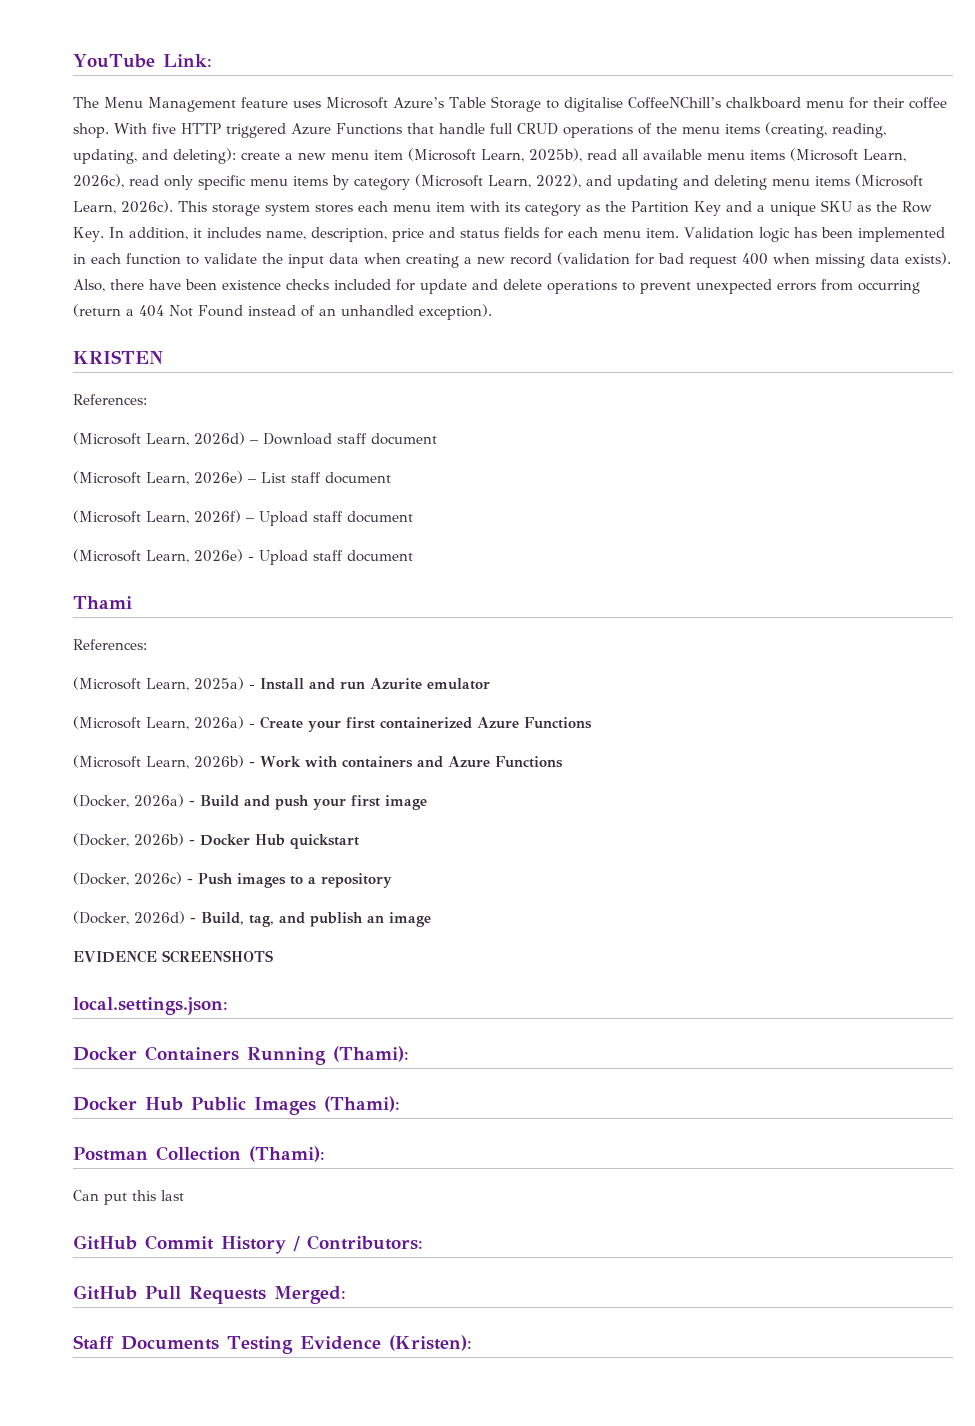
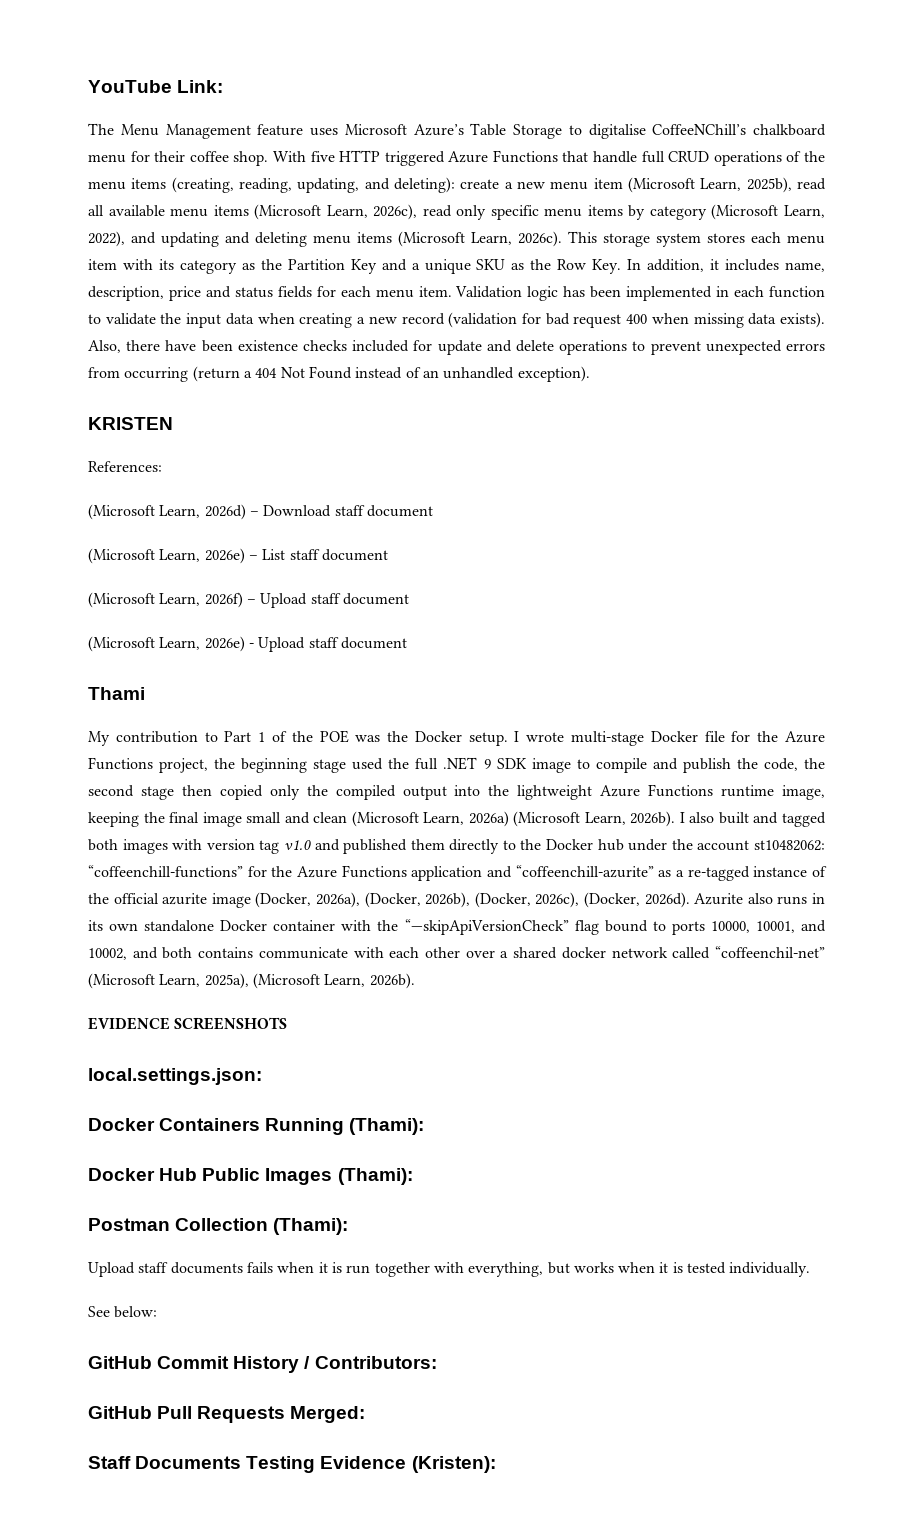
[73,639,147,650] [73,677,490,691] [73,716,592,732] [73,755,563,769] [73,794,427,810] [73,833,359,849] [73,872,392,888] [73,911,431,927] References: // (Microsoft Learn, 2025a) - Install and run Azurite emulator // (Microsoft Learn, 2026a) - Create your first containerized Azure Functions // (Microsoft Learn, 2026b) - Work with containers and Azure Functions // (Docker, 2026a) - Build and push your first image // (Docker, 2026b) - Docker Hub quickstart // (Docker, 2026c) - Push images to a repository // (Docker, 2026d) - Build, tag, and publish an image -> [88,730,825,746] [88,757,825,773] [88,784,826,800] [88,811,826,827] [88,839,825,854] [88,865,827,881] [88,892,826,908] [88,919,826,935] [88,946,825,960] [88,973,415,989] My contribution to Part 1 of the POE was the Docker setup. I wrote multi-stage Docker file for the Azure Functions project, the beginning stage used the full .NET 9 SDK image to compile and publish the code, the second stage then copied only the compiled output into the lightweight Azure Functions runtime image, keeping the final image small and clean (Microsoft Learn, 2026a) (Microsoft Learn, 2026b). I also built and tagged both images with version tag v1.0 and published them directly to the Docker hub under the account st10482062: “coffeenchill-functions” for the Azure Functions application and “coffeenchill-azurite” as a re-tagged instance of the official azurite image (Docker, 2026a), (Docker, 2026b), (Docker, 2026c), (Docker, 2026d). Azurite also runs in its own standalone Docker container with the “—skipApiVersionCheck” flag bound to ports 10000, 10001, and 10002, and both contains communicate with each other over a shared docker network called “coffeenchil-net” (Microsoft Learn, 2025a), (Microsoft Learn, 2026b).
[73,1190,184,1205] Can put this last -> [88,1262,811,1277] [88,1306,158,1318] Upload staff documents fails when it is run together with everything, but works when it is tested individually. // See below:

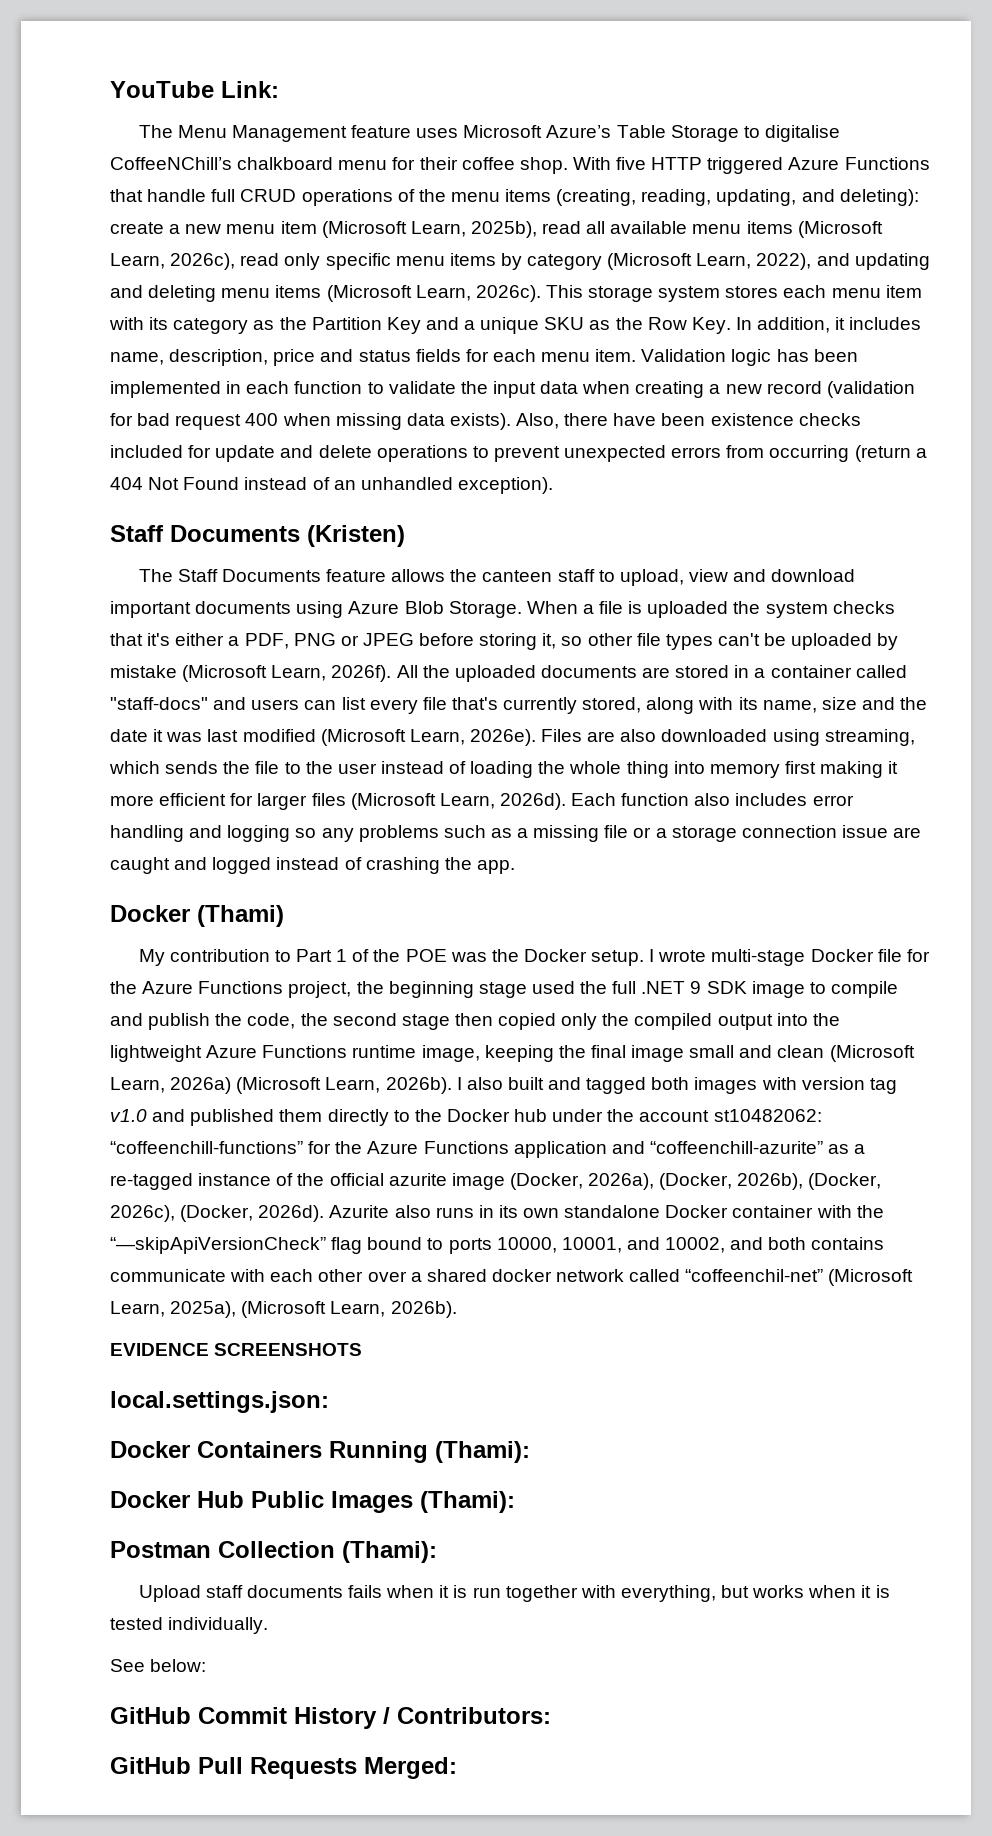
[88,417,173,430] [88,461,162,472] [88,504,433,520] [88,548,388,564] [88,592,409,608] [88,636,407,652] [88,687,145,700] KRISTEN // References: // (Microsoft Learn, 2026d) – Download staff document // (Microsoft Learn, 2026e) – List staff document // (Microsoft Learn, 2026f) – Upload staff document // (Microsoft Learn, 2026e) - Upload staff document // Thami -> [110,525,405,547] [138,569,856,586] [110,601,895,618] [110,633,899,650] [110,665,907,682] [110,697,928,714] [110,729,915,746] [109,761,899,778] [110,793,854,810] [110,825,922,842] [110,857,515,874] [110,905,284,927] Staff Documents (Kristen) // The Staff Documents feature allows the canteen staff to upload, view and download important documents using Azure Blob Storage. When a file is uploaded the system checks that it's either a PDF, PNG or JPEG before storing it, so other file types can't be uploaded by mistake (Microsoft Learn, 2026f). All the uploaded documents are stored in a container called "staff-docs" and users can list every file that's currently stored, along with its name, size and the date it was last modified (Microsoft Learn, 2026e). Files are also downloaded using streaming, which sends the file to the user instead of loading the whole thing into memory first making it more efficient for larger files (Microsoft Learn, 2026d). Each function also includes error handling and logging so any problems such as a missing file or a storage connection issue are caught and logged instead of crashing the app. // Docker (Thami)
[88,1456,496,1473] // Staff Documents Testing Evidence (Kristen): -> (457, 1768) none

